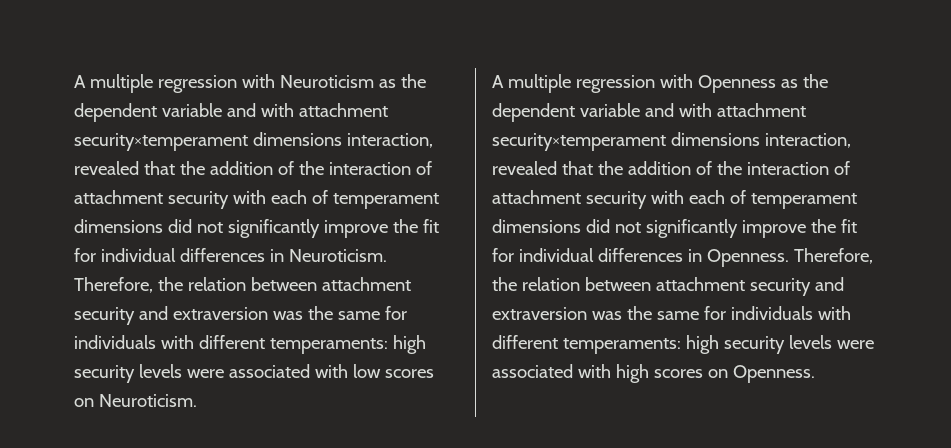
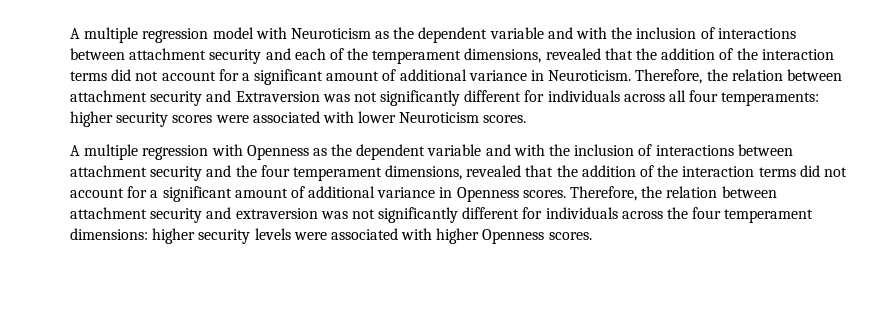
[74,74,237,93] A multiple regression -> [70,27,254,43] A multiple regression model
[298,103,388,117] [74,132,433,151] [74,161,432,175] [74,190,439,209] [74,219,439,238] [74,248,265,262] attachment security×temperament dimensions interaction, revealed that the addition of the interaction of attachment security with each of temperament dimensions did not significantly improve the fit for individual differences -> [611,27,796,39] [70,48,834,64] [70,69,527,85] the inclusion of interactions between attachment security and each of the temperament dimensions, revealed that the addition of the interaction terms did not account for a significant amount of additional variance
[172,306,407,320] [74,335,426,354] [74,364,434,383] [74,394,197,407] extraversion was the same for individuals with different temperaments: high security levels were associated with low scores on Neuroticism. -> [235,90,820,106] [70,111,527,127] Extraversion was not significantly different for individuals across all four temperaments: higher security scores were associated with lower Neuroticism scores.
[716,103,806,117] [492,132,851,151] [492,161,850,175] [492,190,857,209] [492,219,857,238] [492,248,873,267] [492,277,844,296] [492,306,851,320] [492,335,874,354] [492,364,815,383] attachment security×temperament dimensions interaction, revealed that the addition of the interaction of attachment security with each of temperament dimensions did not significantly improve the fit for individual differences in Openness. Therefore, the relation between attachment security and extraversion was the same for individuals with different temperaments: high security levels were associated with high scores on Openness. -> [549,144,793,156] [70,165,847,181] [70,186,777,202] [70,207,814,223] [70,228,592,244] the inclusion of interactions between attachment security and the four temperament dimensions, revealed that the addition of the interaction terms did not account for a significant amount of additional variance in Openness scores. Therefore, the relation between attachment security and extraversion was not significantly different for individuals across the four temperament dimensions: higher security levels were associated with higher Openness scores.

